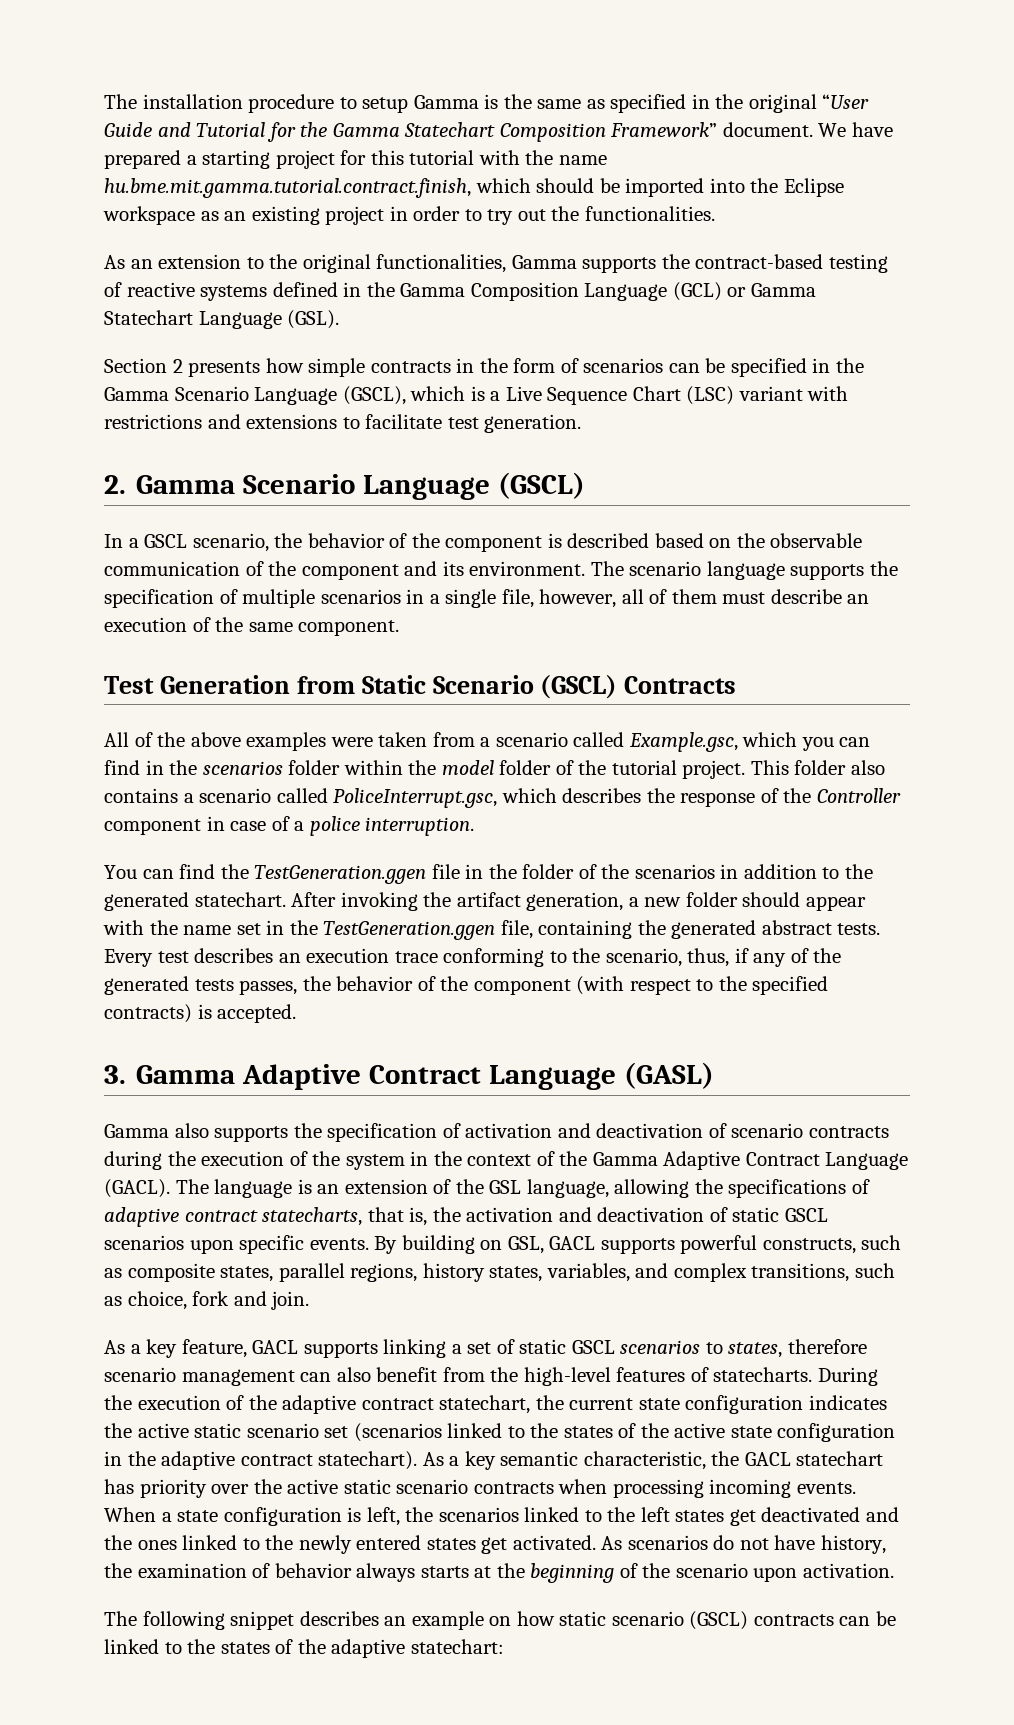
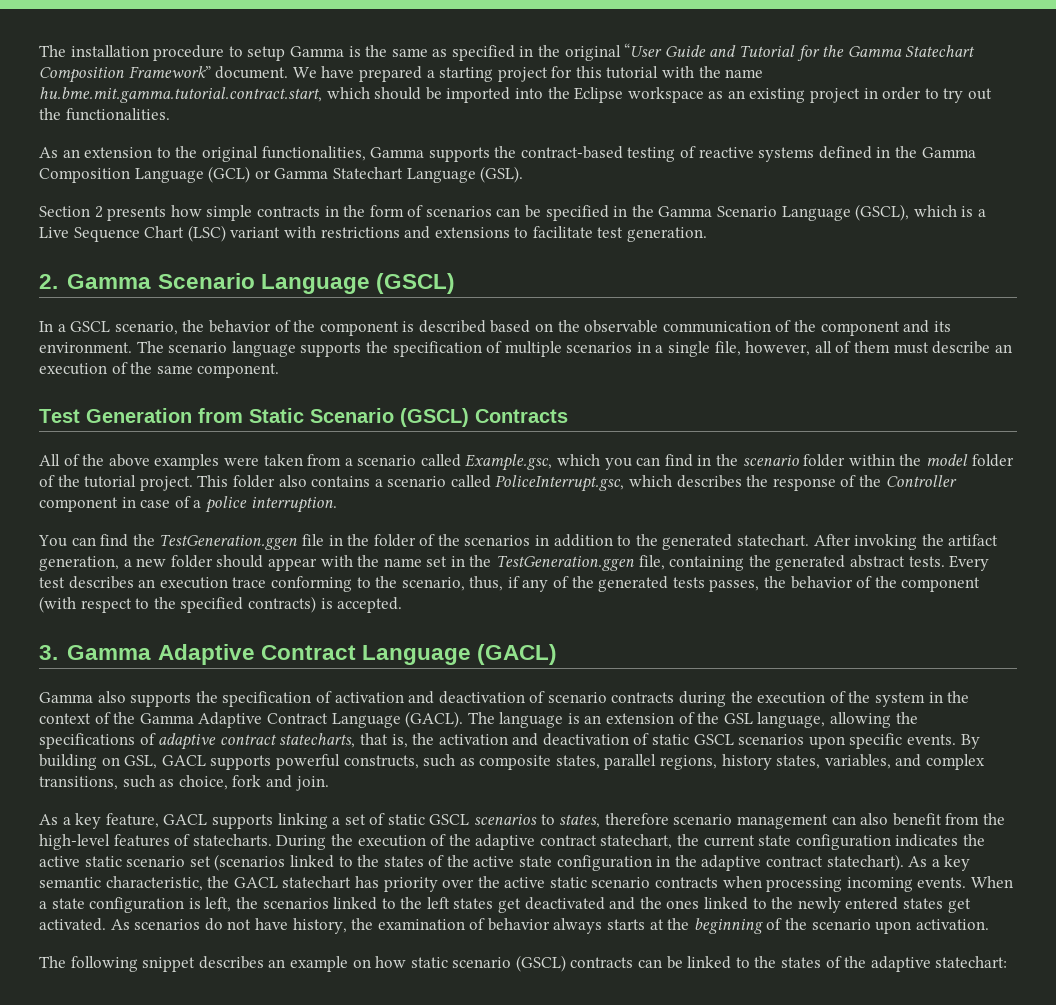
[104,178,471,198] hu.bme.mit.gamma.tutorial.contract.finish, -> [39,87,322,103] hu.bme.mit.gamma.tutorial.contract.start,
[202,761,283,775] scenarios -> [742,455,799,466] scenario
[623,1062,714,1089] (GASL) -> [476,644,557,665] (GACL)

